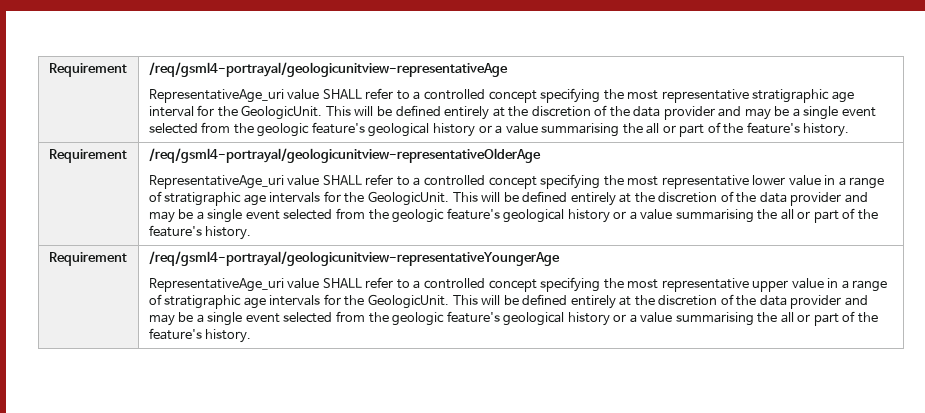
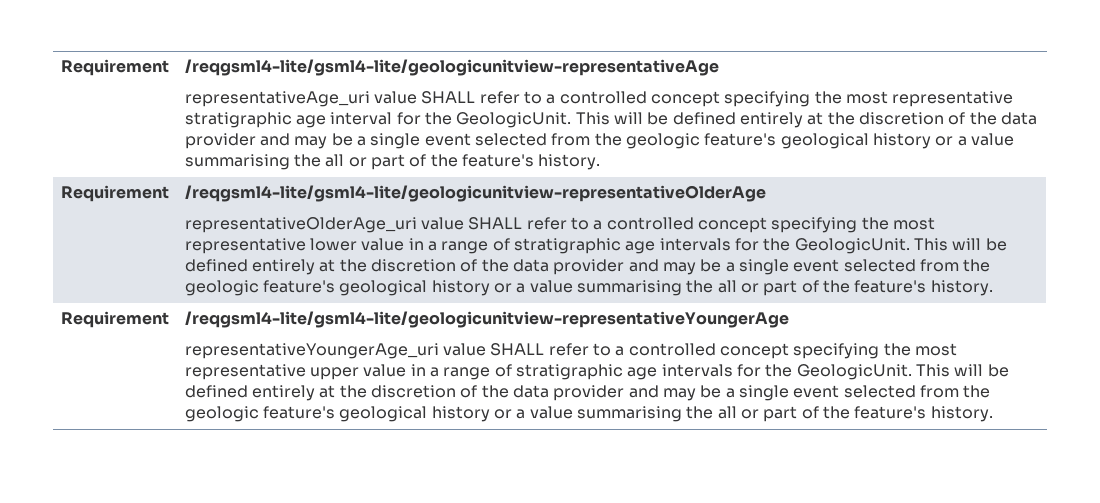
[48,63,127,77] [148,62,508,77] [148,89,284,103] Requirement | /req/gsml4-portrayal/geologicunitview-representativeAge // RepresentativeAge_uri -> [60,59,169,76] [184,59,719,76] [184,91,370,107] Requirement | /reqgsml4-lite/gsml4-lite/geologicunitview-representativeAge // representativeAge_uri
[148,148,541,163] [148,175,284,189] /req/gsml4-portrayal/geologicunitview-representativeOlderAge // RepresentativeAge_uri -> [184,185,766,202] [184,217,417,233] /reqgsml4-lite/gsml4-lite/geologicunitview-representativeOlderAge // representativeOlderAge_uri
[148,251,560,266] [148,278,284,292] /req/gsml4-portrayal/geologicunitview-representativeYoungerAge // RepresentativeAge_uri -> [184,311,789,328] [184,343,439,359] /reqgsml4-lite/gsml4-lite/geologicunitview-representativeYoungerAge // representativeYoungerAge_uri

